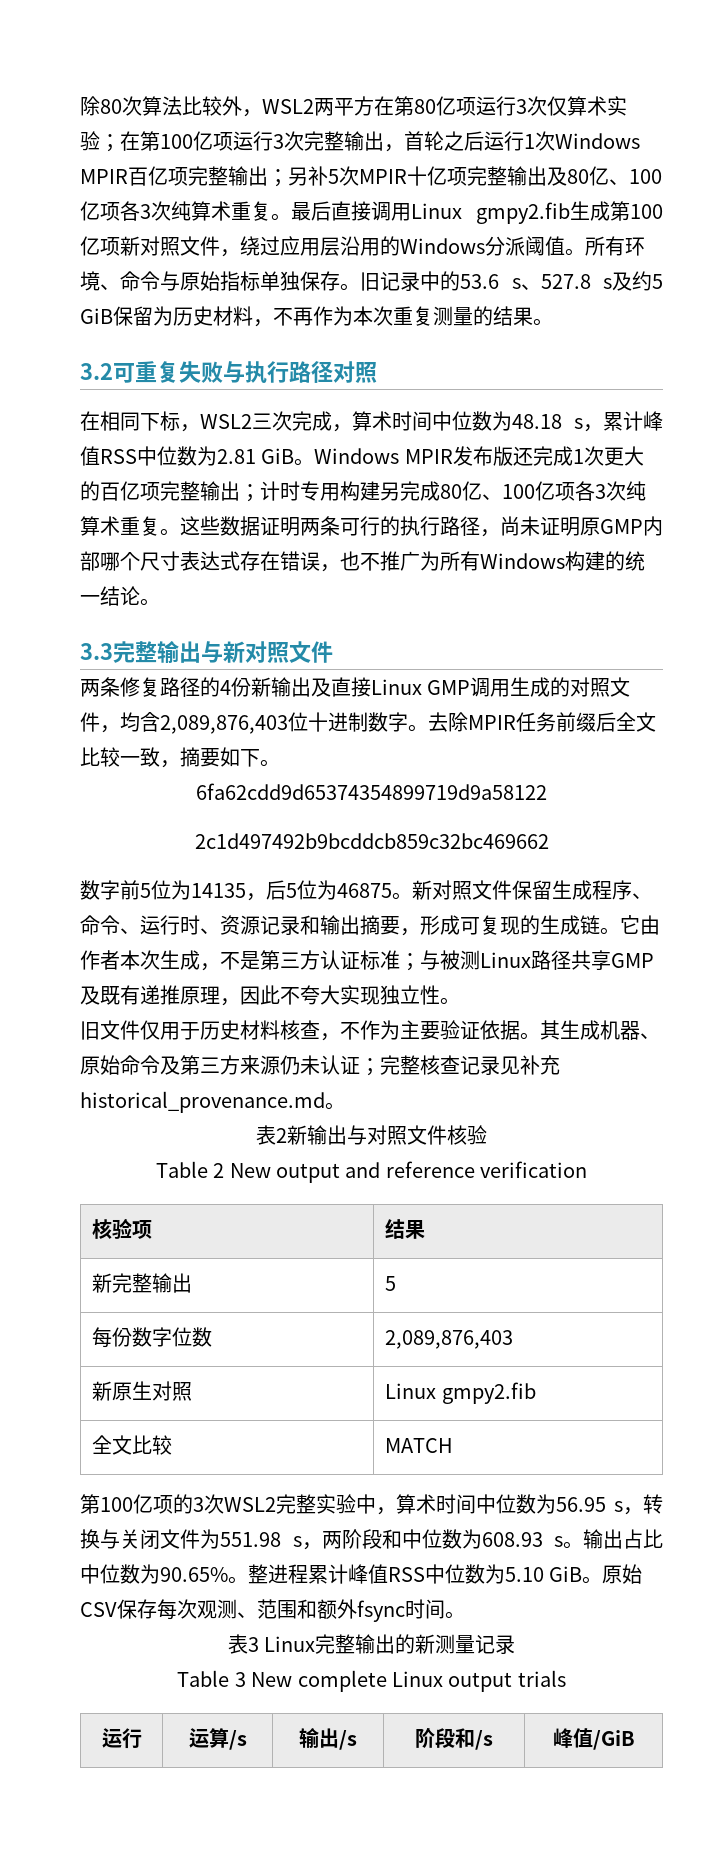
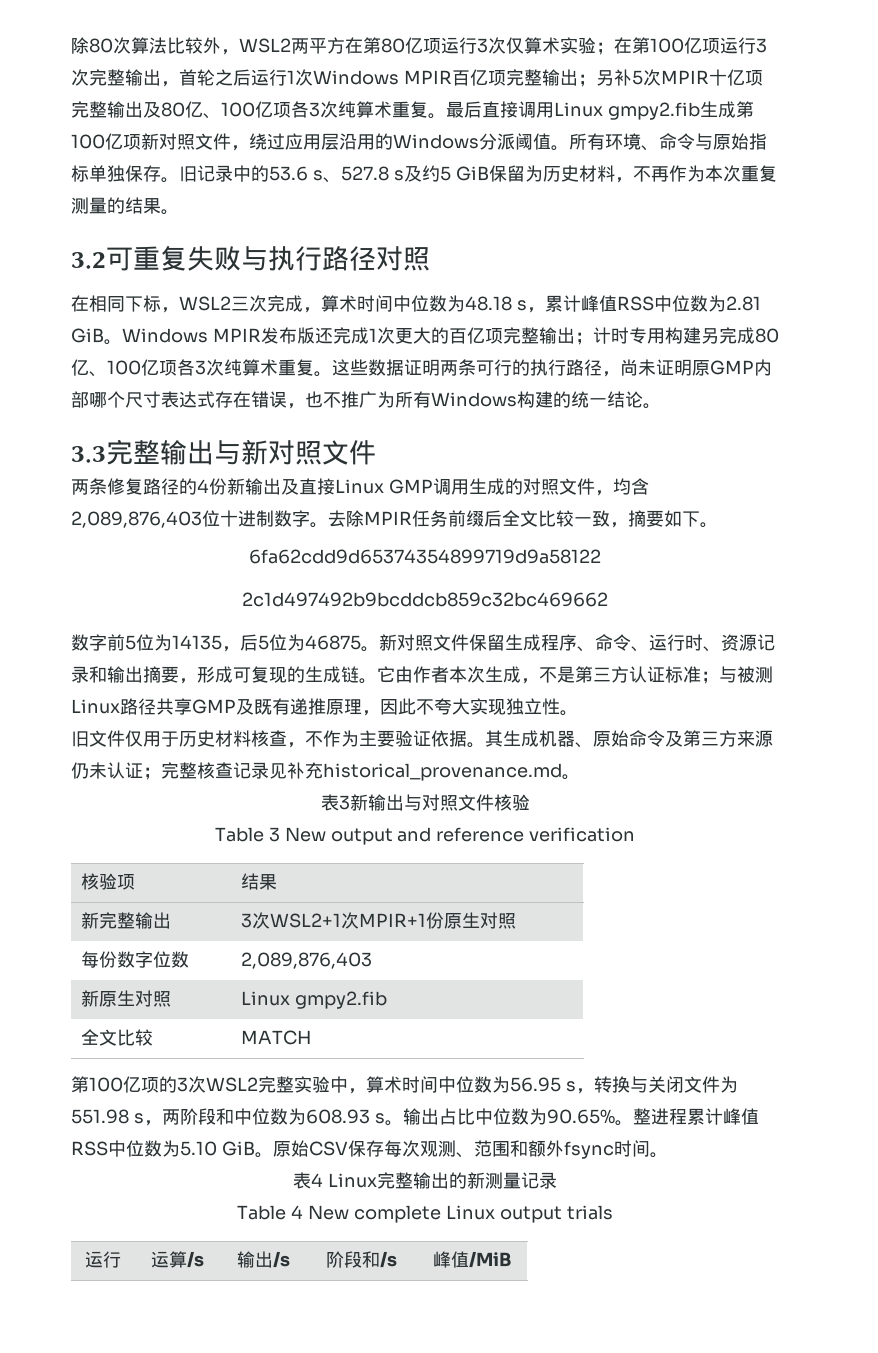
[276,1128,287,1143] 2 -> [338,795,350,810] 3
[213,1163,225,1178] 2 -> [268,827,280,842] 3
[385,1276,397,1291] 5 -> [240,912,516,929] 3次WSL2+1次MPIR+1份原生对照
[247,1637,259,1652] 3 -> [311,1173,324,1187] 4
[234,1672,246,1687] 3 -> [291,1205,304,1219] 4
[592,1730,635,1750] /GiB -> [469,1251,511,1268] /MiB

